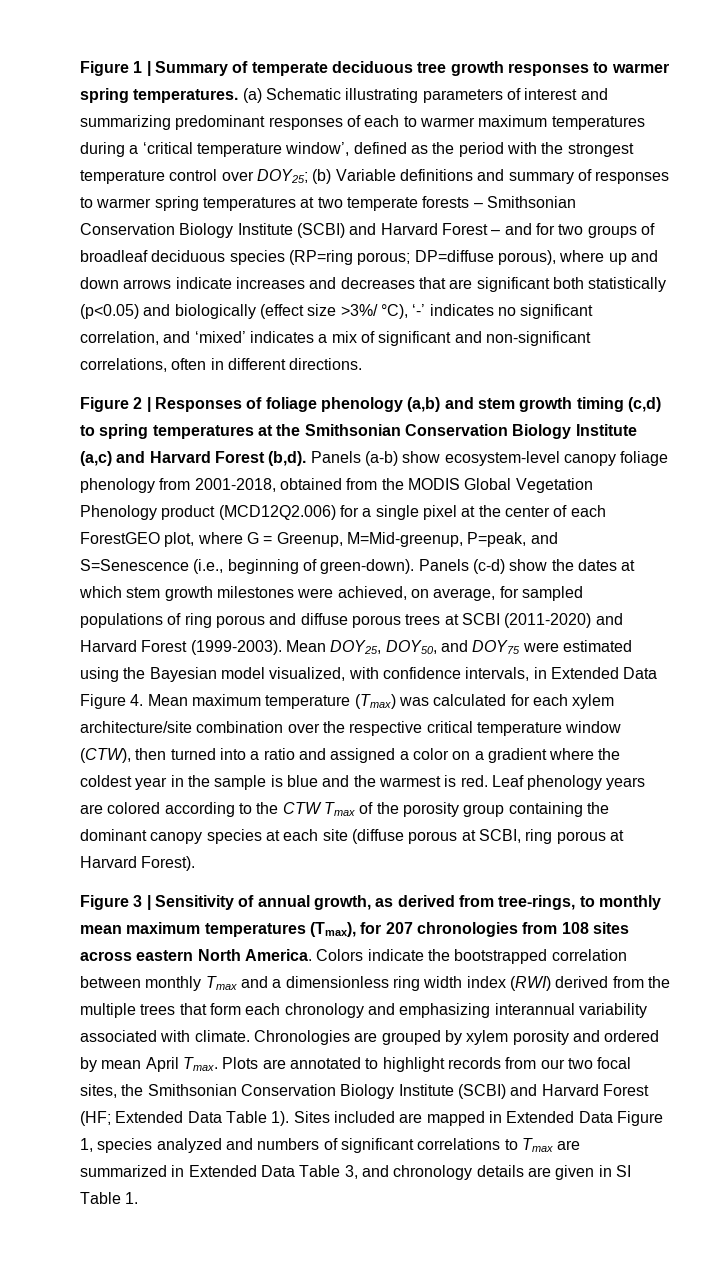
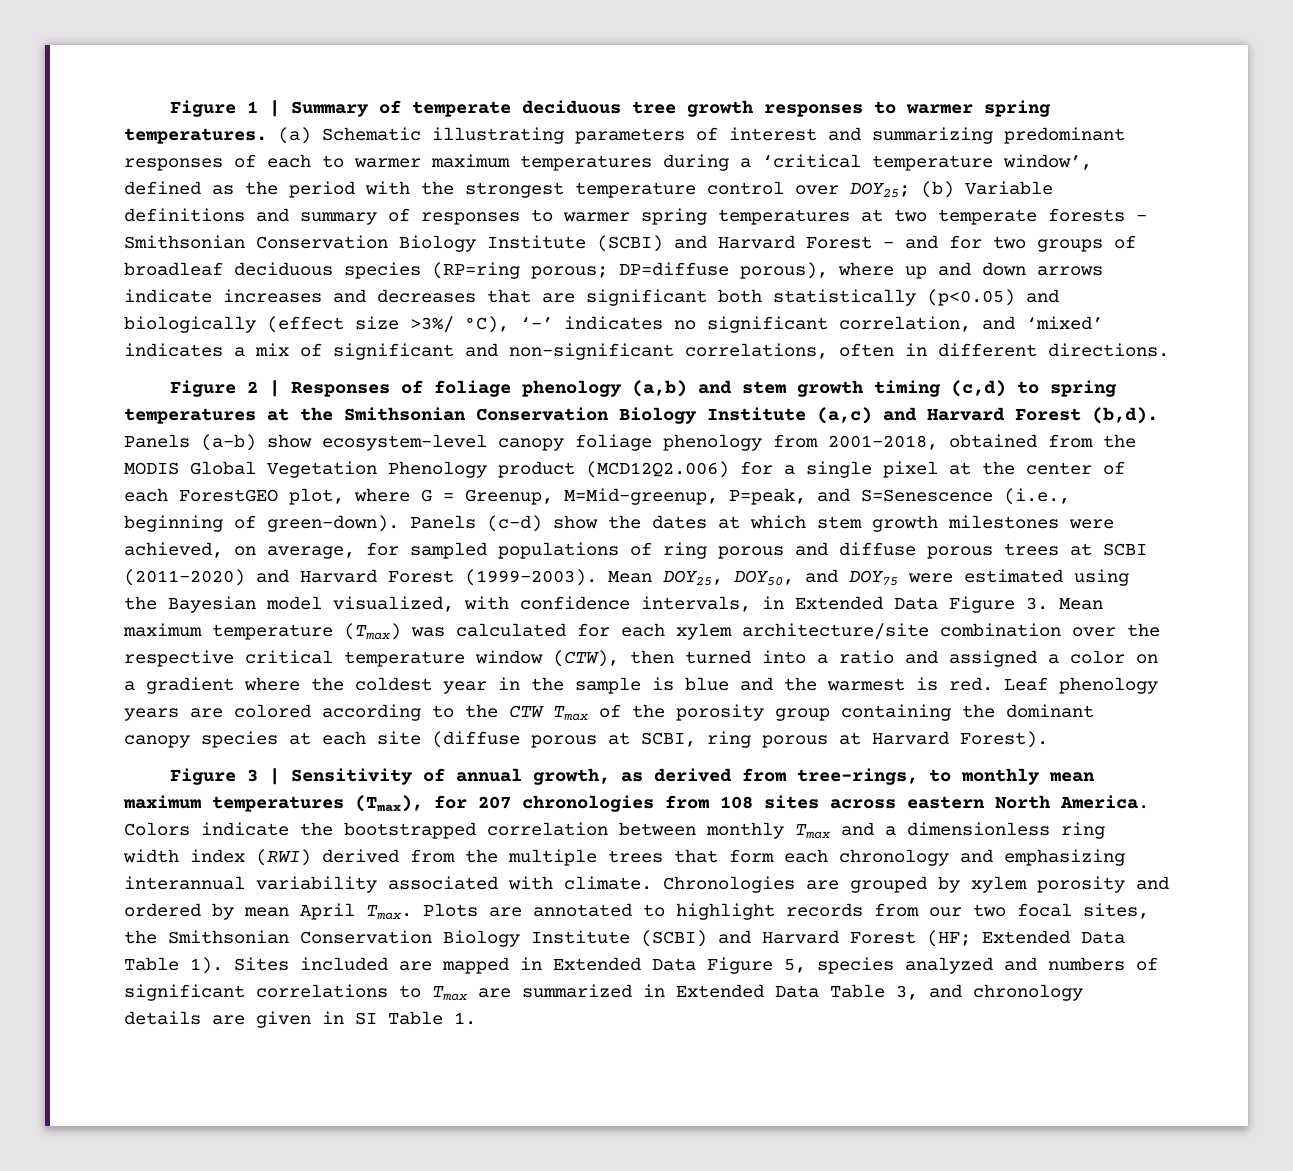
[130,694,144,706] 4. -> [1026,597,1048,610] 3.
[80,1138,93,1152] 1, -> [784,959,806,973] 5,

